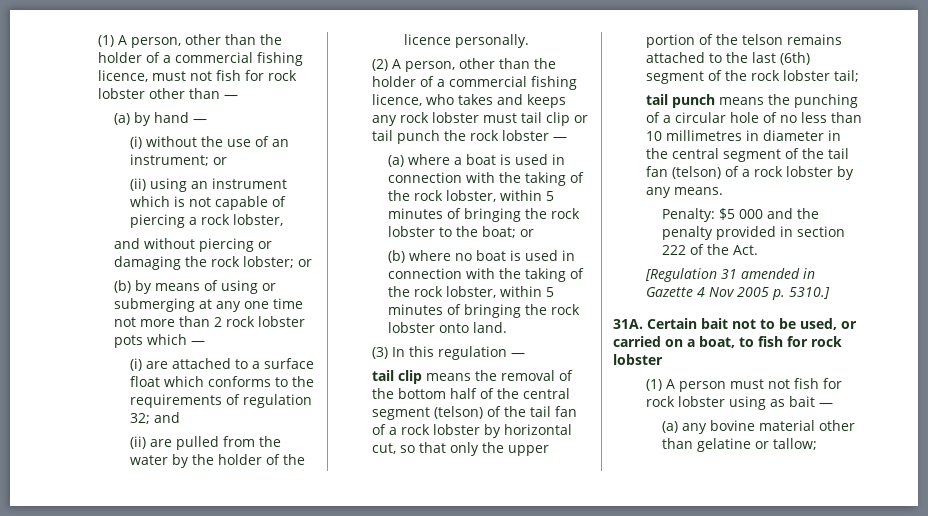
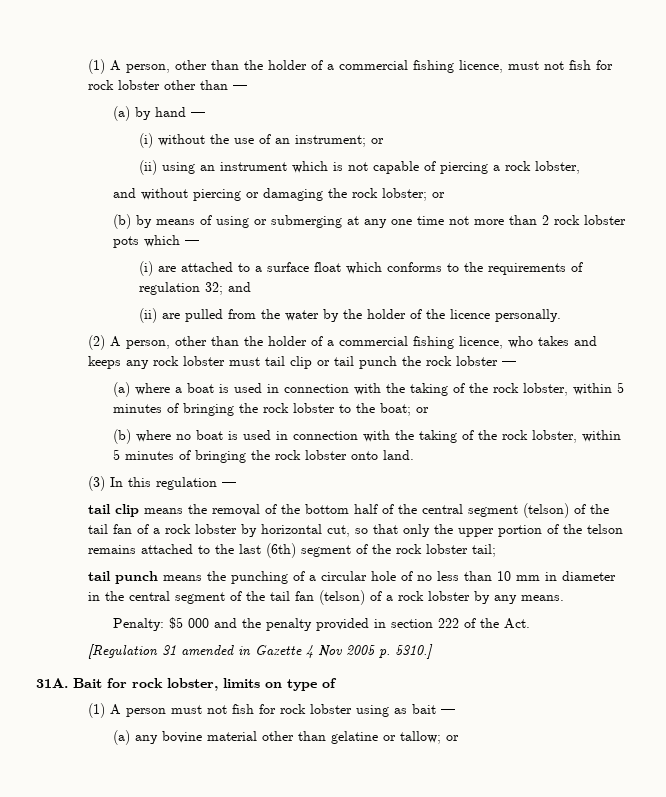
[665,130,742,141] millimetres -> [515,575,540,581] mm
[647,318,857,330] [613,336,842,348] [613,354,663,365] Certain bait not to be used, or carried on a boat, to fish for rock lobster -> [73,678,337,691] Bait for rock lobster, limits on type of
(818, 444) none -> [446,735,460,741] or

